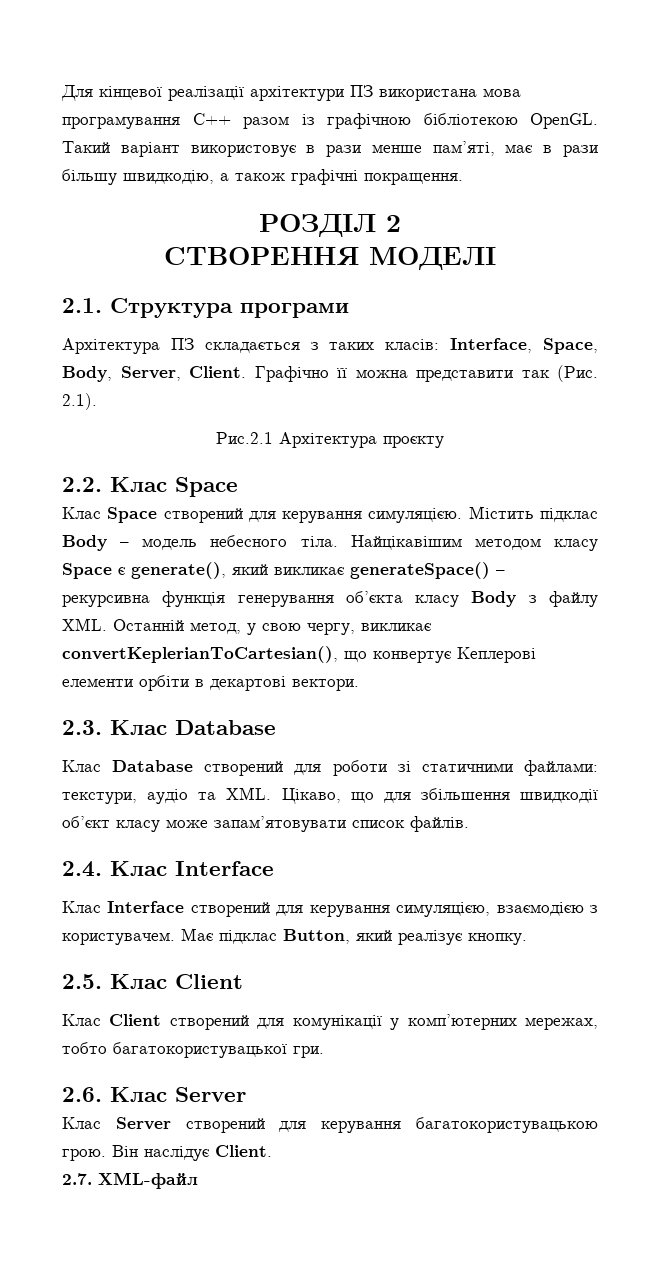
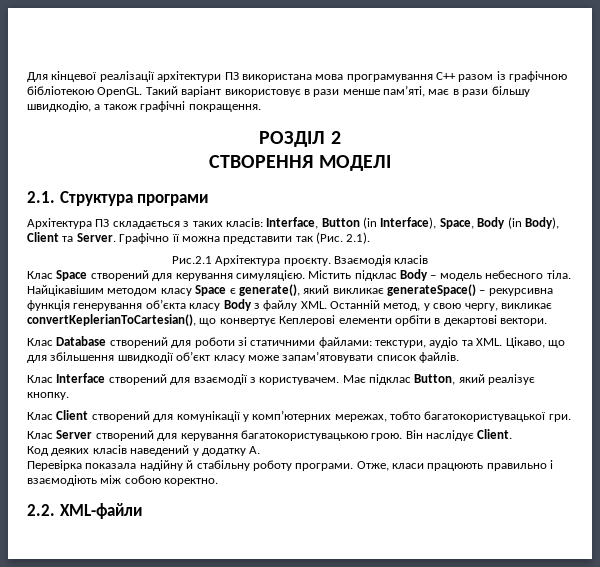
[542,338,598,354] [62,366,246,382] Space, Body, Server, Client. -> [321,217,559,229] [27,232,116,242] Button (in Interface), Space, Body (in Body), Client та Server.
[383,436,444,448] [62,477,238,497] проєкту // 2.2. Клас Space -> [283,255,429,266] проєкту. Взаємодія класів
[62,720,276,735] // 2.3. Клас Database -> (547, 322) none
[62,861,274,877] // 2.4. Клас Interface -> (459, 357) none
[309,902,584,917] керування симуляцією, взаємодією -> [193,374,248,385] взаємодії
[62,974,243,989] // 2.5. Клас Client -> (69, 396) none
[62,1087,246,1102] // 2.6. Клас Server -> (571, 418) none
[62,1172,198,1189] 2.7. XML-файл -> [27,445,261,456] [27,460,554,471] [27,475,219,486] [27,503,142,519] Код деяких класів наведений у додатку А. // Перевірка показала надійну й стабільну роботу програми. Отже, класи працюють правильно і взаємодіють між собою коректно. // 2.2. XML-файли

